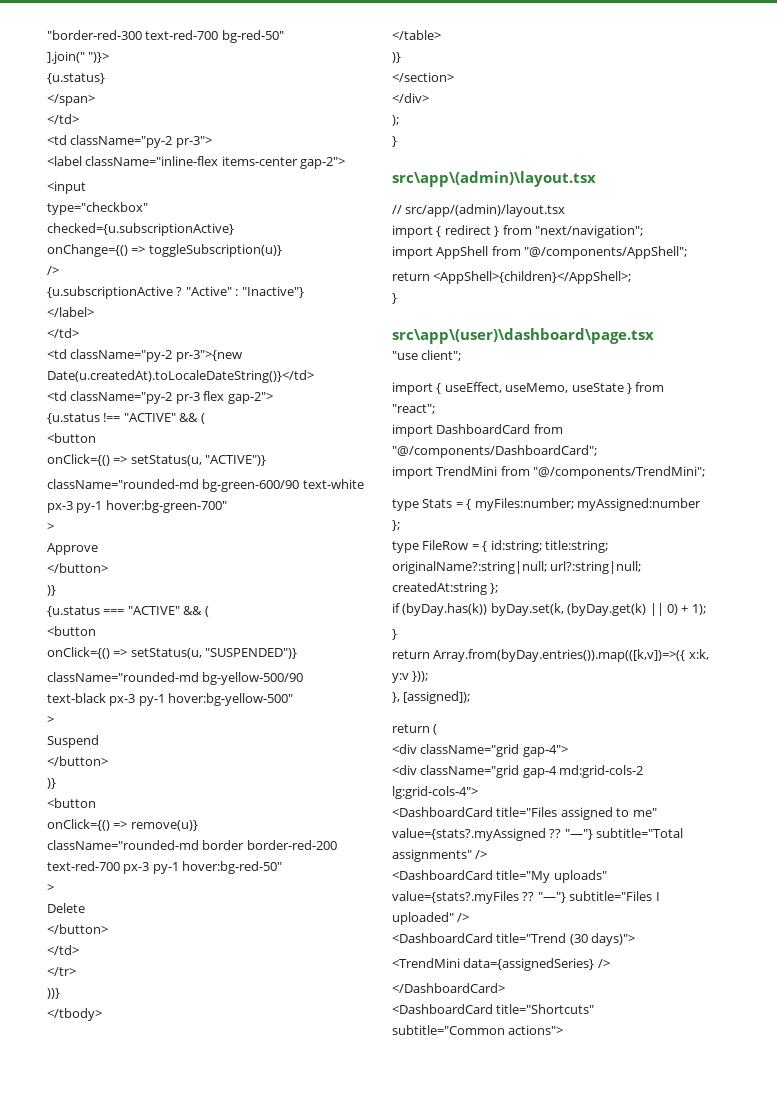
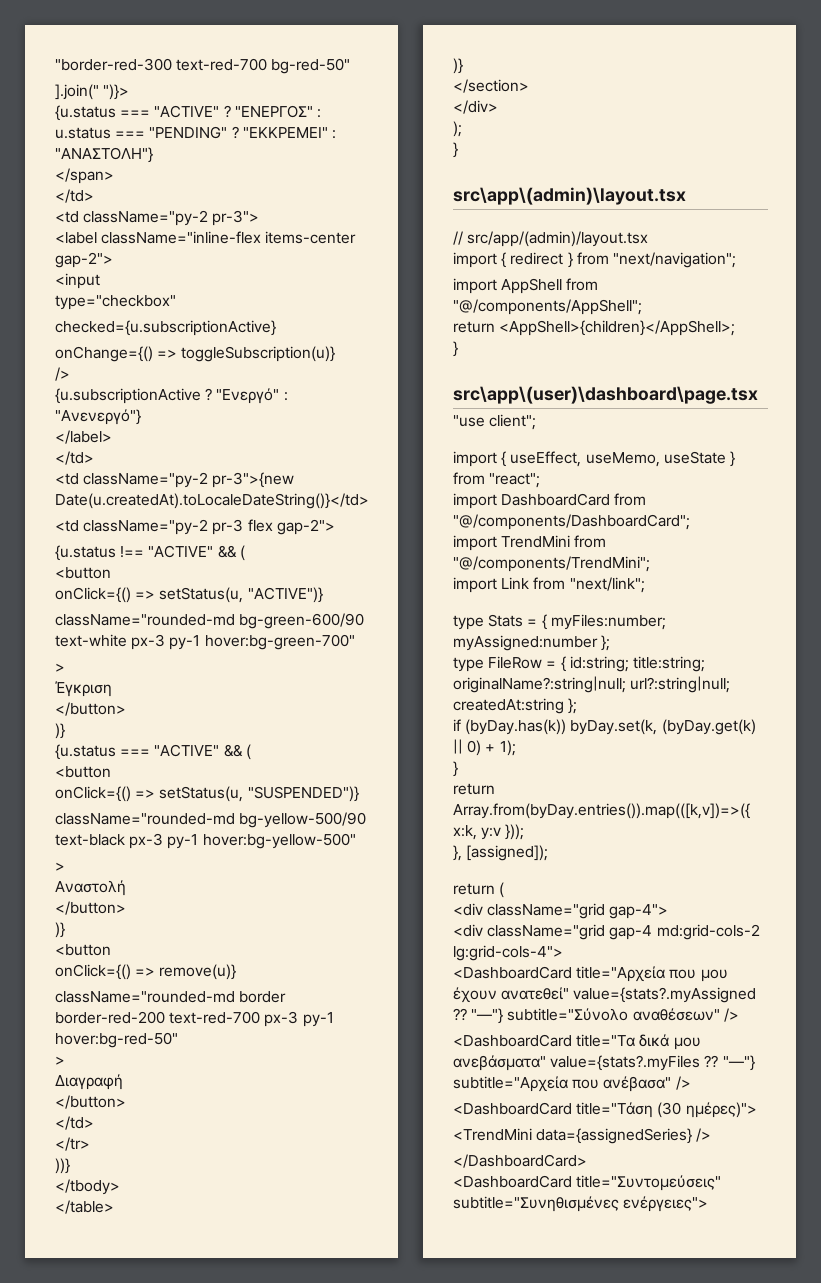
[47,73,105,84] {u.status} -> [55,105,321,121] [55,126,336,139] [55,147,153,163] {u.status === "ACTIVE" ? "ΕΝΕΡΓΟΣ" : u.status === "PENDING" ? "ΕΚΚΡΕΜΕΙ" : "ΑΝΑΣΤΟΛΗ"}
[185,286,304,298] "Active" : "Inactive"} -> [216,388,288,404] [55,409,141,425] "Ενεργό" : "Ανενεργό"}
[47,543,98,555] Approve -> [55,681,112,697] Έγκριση
[47,735,99,748] Suspend -> [55,880,126,896] Αναστολή
[47,903,85,913] Delete -> [55,1074,123,1090] Διαγραφή
(706, 472) none -> [453,577,645,593] // import Link from "next/link";
[496,807,657,820] title="Files assigned to me" -> [576,966,728,982] [453,987,570,1003] title="Αρχεία που μου έχουν ανατεθεί"
[596,828,684,838] [392,849,488,862] [392,870,607,883] [392,891,660,904] [392,912,470,925] [392,933,636,946] subtitle="Total assignments" /> // <DashboardCard title="My uploads" value={stats?.myFiles ?? "—"} subtitle="Files I uploaded" /> // <DashboardCard title="Trend (30 days)"> -> [507,1008,739,1022] [453,1034,701,1050] [453,1055,755,1071] [453,1076,691,1092] [453,1102,757,1118] subtitle="Σύνολο αναθέσεων" /> // <DashboardCard title="Τα δικά μου ανεβάσματα" value={stats?.myFiles ?? "—"} subtitle="Αρχεία που ανέβασα" /> // <DashboardCard title="Τάση (30 ημέρες)">
[496,1004,595,1014] [392,1025,564,1035] title="Shortcuts" subtitle="Common actions"> -> [576,1175,722,1191] [453,1196,709,1212] title="Συντομεύσεις" subtitle="Συνηθισμένες ενέργειες">

